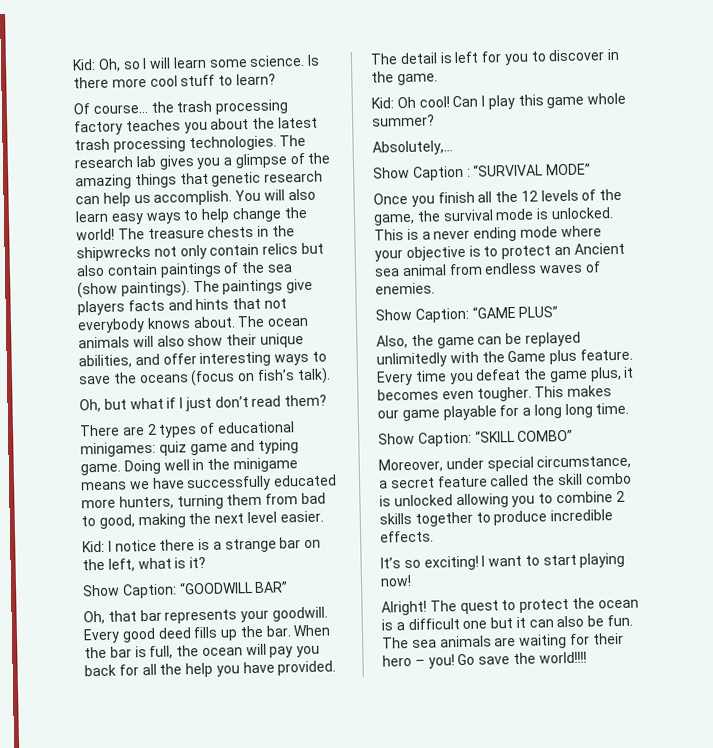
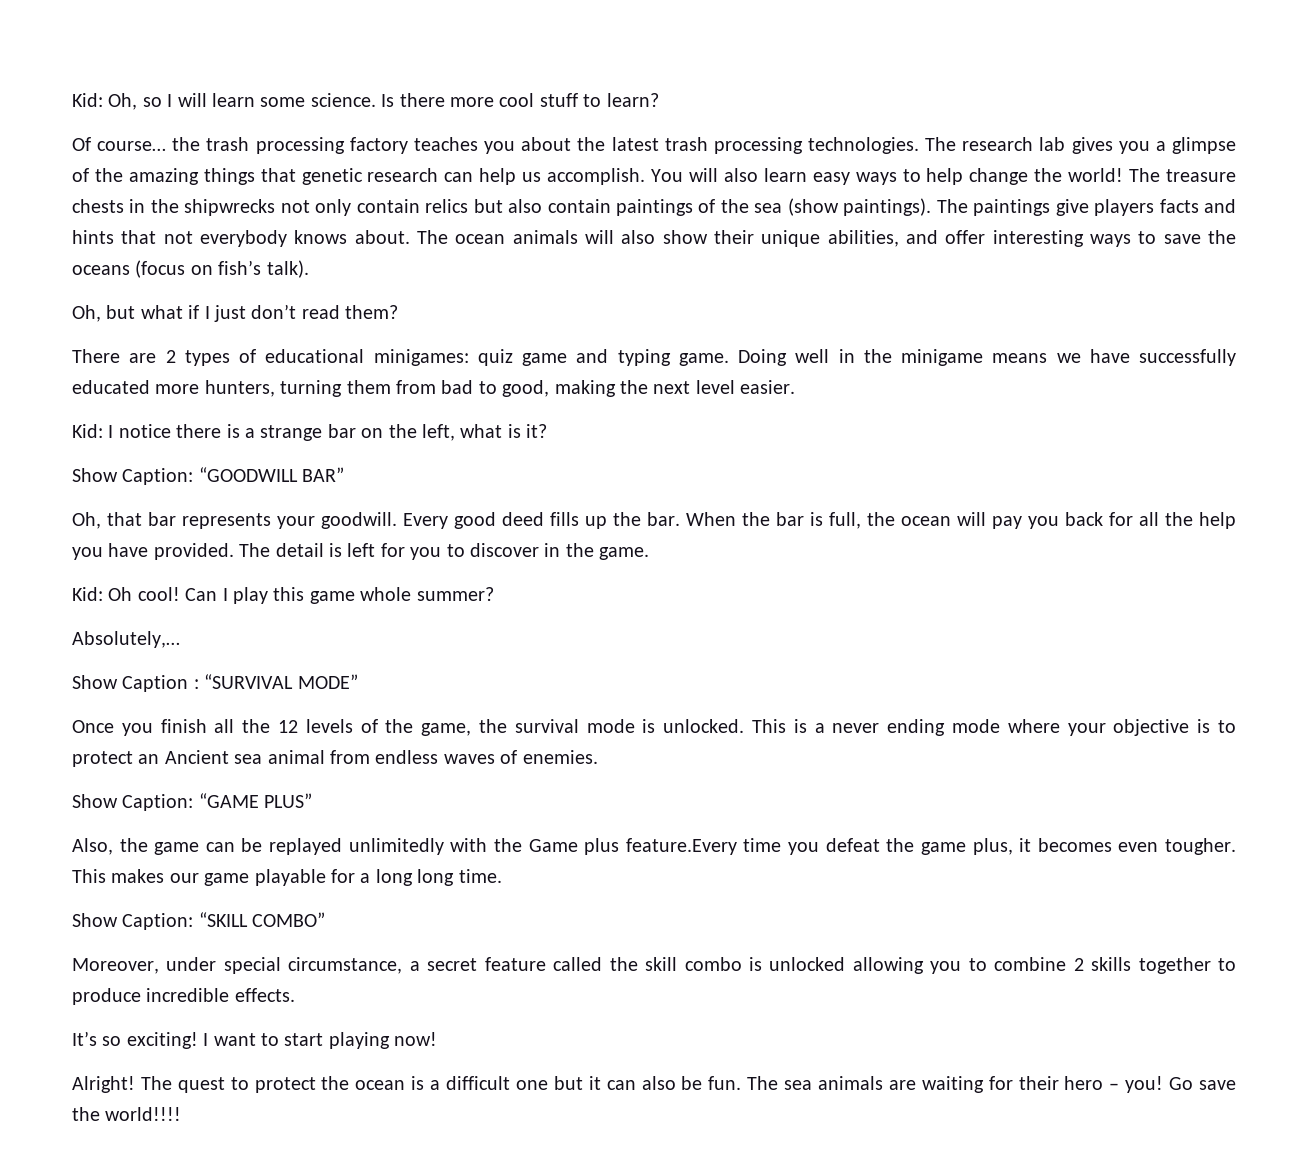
[579,348,633,361] [376,370,413,386] feature. Every -> [625,838,737,855] feature.Every

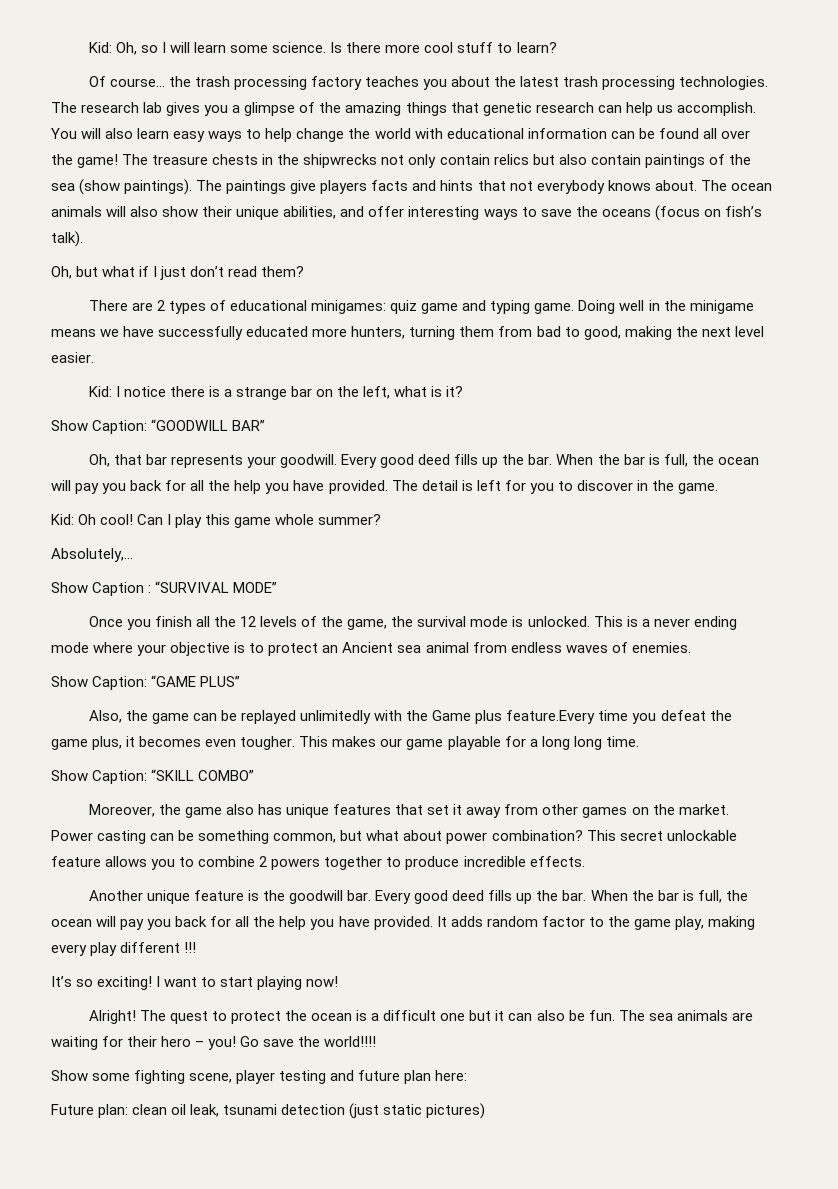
[1068,168,1124,182] world! -> [374,128,750,139] [51,154,119,168] world with educational information can be found all over the game!
[166,957,924,974] under special circumstance, a secret feature called the skill combo is unlocked allowing -> [158,804,729,818] [51,830,737,844] [51,856,148,867] the game also has unique features that set it away from other games on the market. Power casting can be something common, but what about power combination? This secret unlockable feature allows
[1091,957,1132,971] skills -> [271,858,321,870] powers
(295, 995) none -> [88,890,748,904] [51,916,755,930] [51,942,197,956] // Another unique feature is the goodwill bar. Every good deed fills up the bar. When the bar is full, the ocean will pay you back for all the help you have provided. It adds random factor to the game play, making every play different !!!
(182, 1114) none -> [51,1070,468,1084] [51,1103,486,1119] // Show some fighting scene, player testing and future plan here: // Future plan: clean oil leak, tsunami detection (just static pictures)

